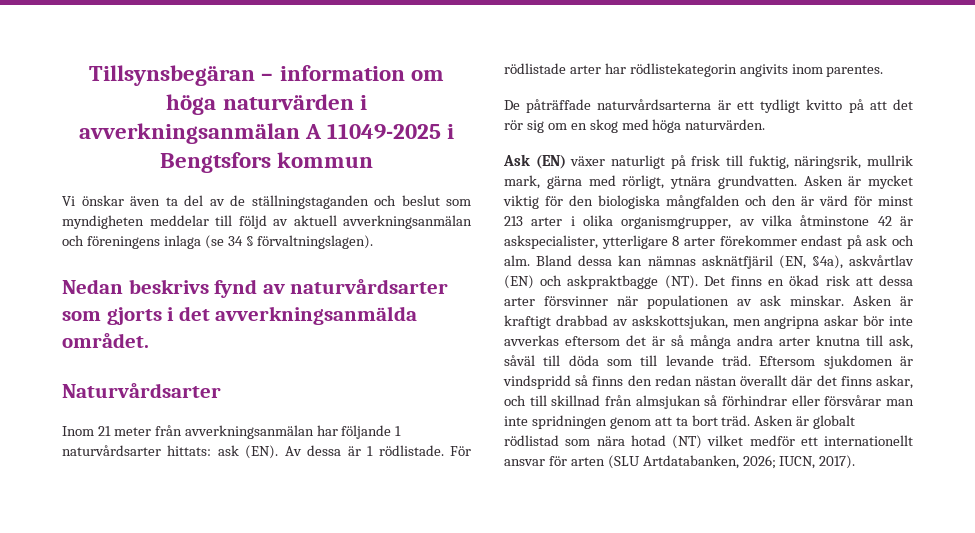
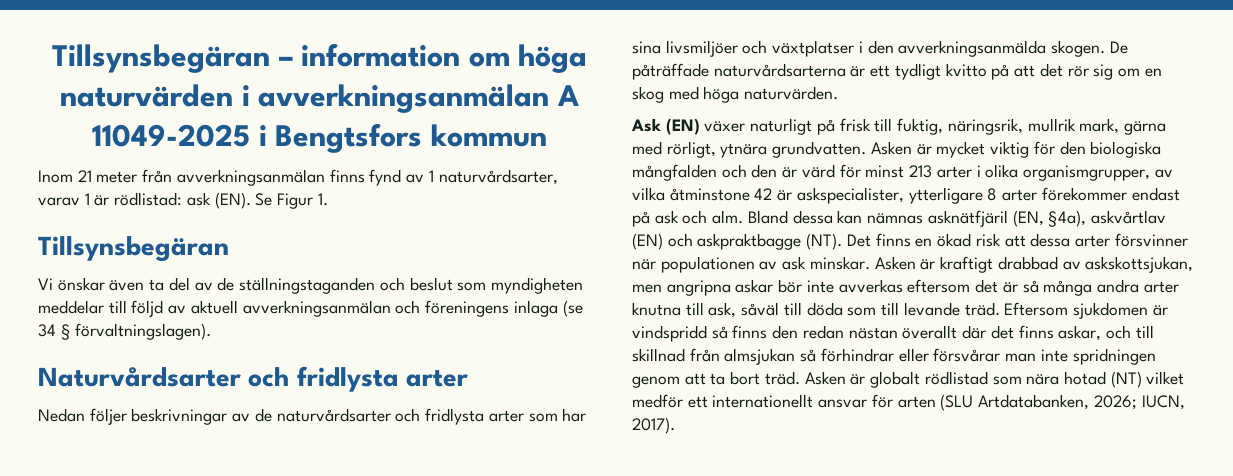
(374, 160) none -> [38,169,558,186] [38,192,328,209] [38,236,229,262] // Inom 21 meter från avverkningsanmälan finns fynd av 1 naturvårdsarter, varav 1 är rödlistad: ask (EN). Se Figur 1. // Tillsynsbegäran
[62,279,449,298] [62,306,418,325] [62,333,149,348] [62,383,221,398] [62,425,402,439] [62,445,472,459] [504,63,884,77] Nedan beskrivs fynd av naturvårdsarter som gjorts i det avverkningsanmälda området. // Naturvårdsarter // Inom 21 meter från avverkningsanmälan har följande 1 naturvårdsarter hittats: ask (EN). Av dessa är 1 rödlistade. För rödlistade arter har rödlistekategorin angivits inom parentes. // -> [38,366,469,392] [38,408,587,425] [632,40,1106,57] Naturvårdsarter och fridlysta arter // Nedan följer beskrivningar av de naturvårdsarter och fridlysta arter som har sina livsmiljöer och växtplatser i den avverkningsanmälda skogen.

